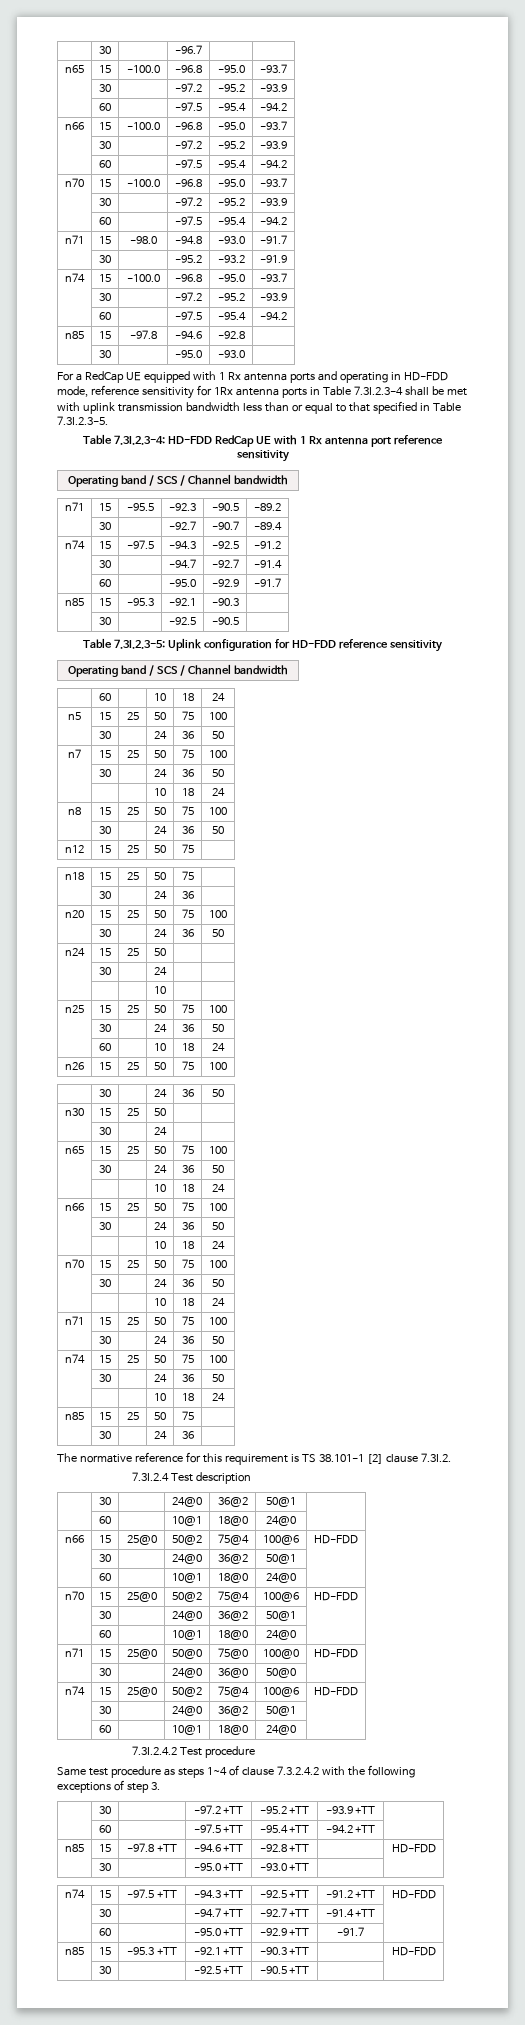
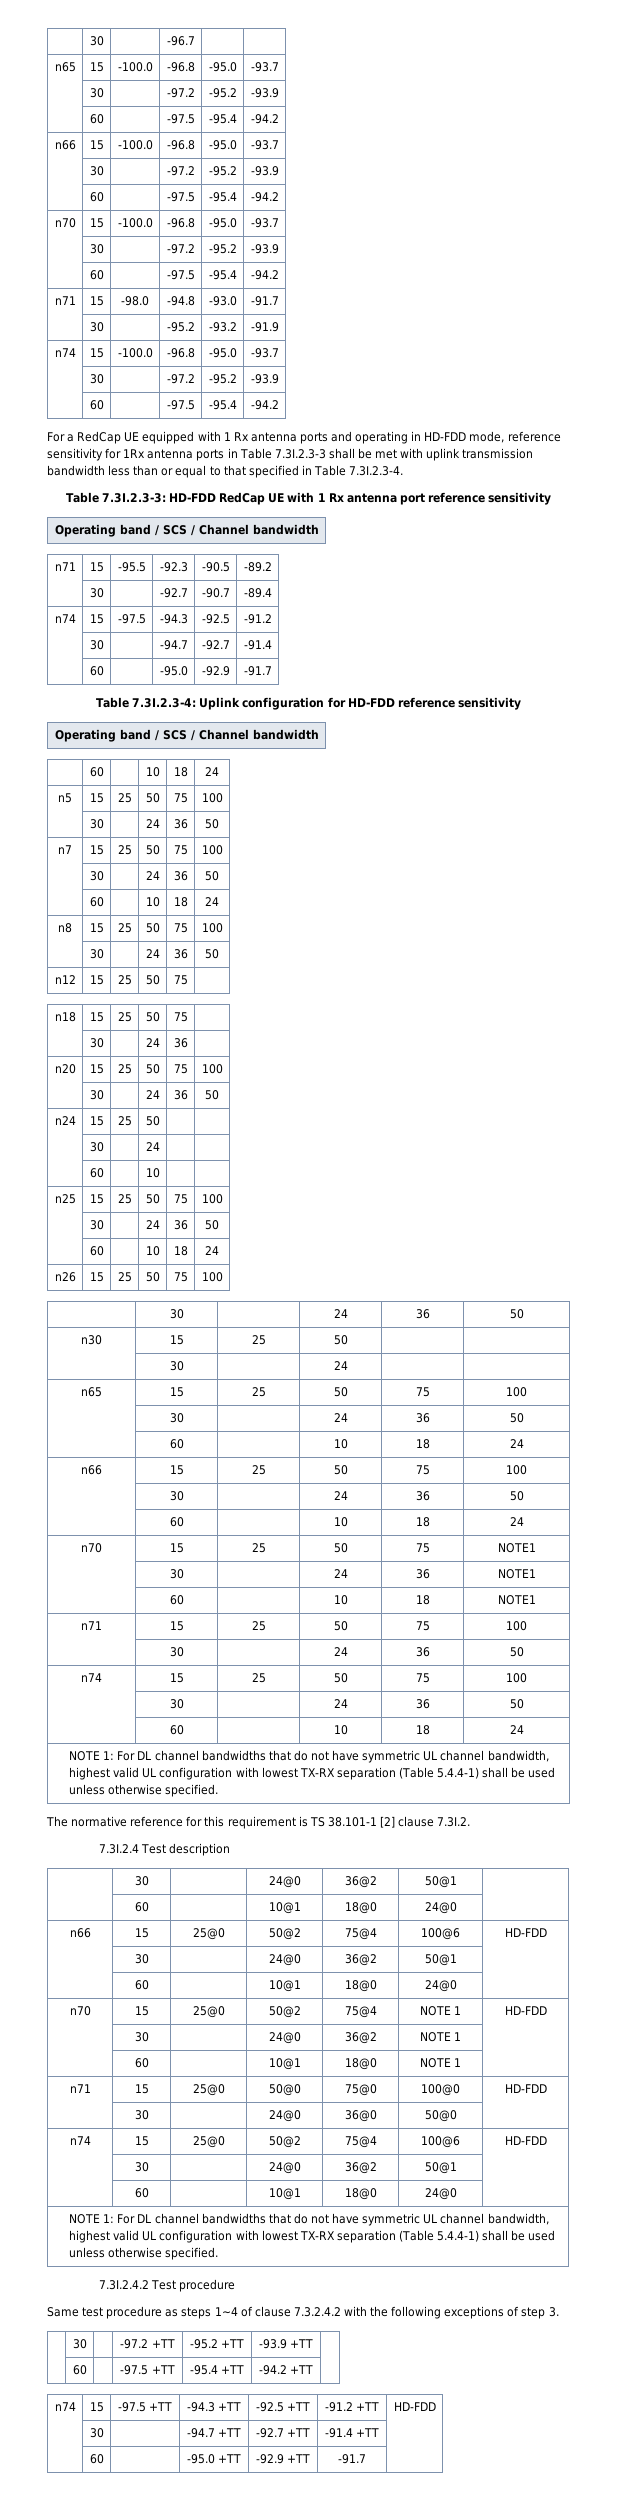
[65,331,84,339] [99,331,111,339] [129,330,157,339] [175,331,202,339] [217,331,245,339] [99,350,111,358] [175,350,202,358] [217,350,245,358] // n85 | 15 | -97.8 | -94.6 | -92.8 | // | 30 | | -95.0 | -93.0 | -> (279, 405) none
[353,386,403,395] 7.3I.2.3-4 -> [274,449,326,459] 7.3I.2.3-3
[57,416,108,425] [83,434,166,445] 7.3I.2.3-5. // Table 7.3I.2.3-4: -> [349,466,404,476] [65,492,167,503] 7.3I.2.3-4. // Table 7.3I.2.3-3:
[65,598,84,606] [99,598,111,606] [126,598,154,606] [169,598,196,606] [211,598,239,606] [99,617,111,625] [169,617,196,625] [211,617,239,625] [83,638,166,649] // n85 | 15 | -95.3 | -92.1 | -90.3 | // | 30 | | -92.5 | -90.5 | // Table 7.3I.2.3-5: -> [96,697,197,708] // Table 7.3I.2.3-4:
(224, 773) none -> [89,897,104,907] 60
(167, 971) none -> [89,1168,104,1178] 60
(224, 1169) none -> [169,1439,184,1449] 60
(224, 1226) none -> [169,1517,184,1527] 60
[209,1260,227,1268] [99,1279,111,1287] [154,1279,167,1287] [181,1279,194,1287] [212,1279,224,1287] [154,1298,166,1306] [181,1298,194,1306] [212,1298,225,1306] 100 // | 30 | | 24 | 36 | 50 // | | | 10 | 18 | 24 -> [497,1543,536,1553] [169,1569,184,1579] [333,1569,348,1578] [415,1569,430,1579] [497,1569,536,1579] [169,1595,184,1605] [333,1595,348,1605] [415,1595,430,1605] [497,1595,536,1605] NOTE1 // | 30 | | 24 | 36 | NOTE1 // | 60 | | 10 | 18 | NOTE1
[154,1393,166,1401] [181,1393,194,1401] [212,1393,225,1401] [65,1412,84,1420] [99,1412,111,1420] [126,1412,139,1420] [154,1412,166,1420] [181,1411,194,1420] [99,1431,111,1439] [154,1431,167,1439] [181,1431,194,1439] | | 10 | 18 | 24 // n85 | 15 | 25 | 50 | 75 | // | 30 | | 24 | 36 | -> [169,1725,184,1735] [333,1725,348,1735] [415,1725,430,1735] [509,1725,524,1734] [69,1750,549,1763] [69,1767,556,1780] [69,1784,219,1797] 60 | | 10 | 18 | 24 // NOTE 1: For DL channel bandwidths that do not have symmetric UL channel bandwidth, highest valid UL configuration with lowest TX-RX separation (Table 5.4.4-1) shall be used unless otherwise specified.
[263,1592,299,1602] [314,1592,358,1601] [99,1611,111,1619] [172,1611,202,1621] [217,1611,248,1621] [266,1611,296,1621] [99,1630,111,1638] [172,1630,202,1640] [217,1630,248,1640] [266,1630,296,1640] 100@6 | HD-FDD // | 30 | | 24@0 | 36@2 | 50@1 | // | 60 | | 10@1 | 18@0 | 24@0 -> [419,2006,462,2016] [504,2006,547,2015] [134,2032,149,2042] [268,2032,301,2044] [344,2032,377,2044] [419,2032,462,2042] [134,2058,149,2068] [268,2058,301,2070] [344,2058,377,2070] [419,2058,462,2068] NOTE 1 | HD-FDD // | 30 | | 24@0 | 36@2 | NOTE 1 | // | 60 | | 10@1 | 18@0 | NOTE 1
(296, 1730) none -> [69,2213,549,2226] [69,2230,556,2243] [69,2247,219,2260] // NOTE 1: For DL channel bandwidths that do not have symmetric UL channel bandwidth, highest valid UL configuration with lowest TX-RX separation (Table 5.4.4-1) shall be used unless otherwise specified.
[65,1844,84,1852] [99,1844,111,1852] [127,1843,177,1852] [193,1844,244,1852] [259,1844,310,1852] [391,1844,436,1853] [99,1863,111,1871] [193,1863,244,1871] [259,1863,310,1871] // n85 | 15 | -97.8 +TT | -94.6 +TT | -92.8 +TT | | HD-FDD // | 30 | | -95.0 +TT | -93.0 +TT | | -> (314, 2369) none
[65,1947,84,1955] [99,1947,111,1955] [127,1947,177,1955] [193,1947,244,1955] [259,1947,310,1955] [391,1947,436,1956] [99,1966,111,1974] [193,1966,244,1974] [259,1966,310,1974] // n85 | 15 | -95.3 +TT | -92.1 +TT | -90.3 +TT | | HD-FDD // | 30 | | -92.5 +TT | -90.5 +TT | | -> (366, 2459) none

